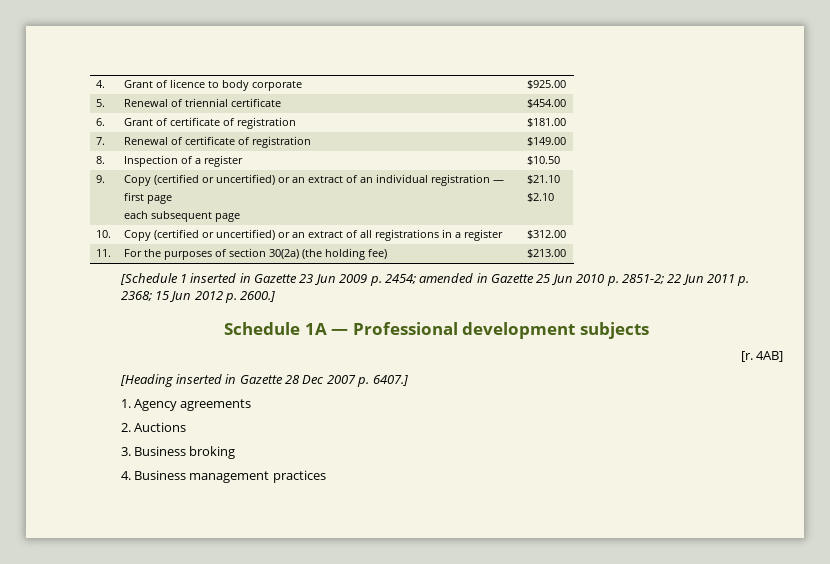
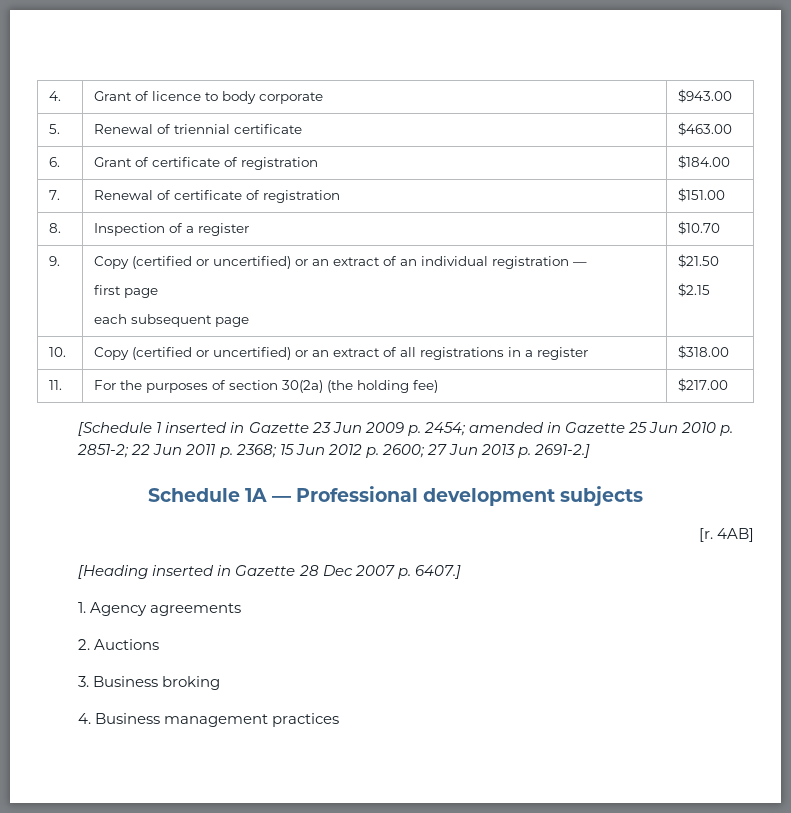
[527,80,567,89] $925.00 -> [677,89,732,103] $943.00
[527,99,567,108] $454.00 -> [677,122,732,136] $463.00
[527,118,567,127] $181.00 -> [677,155,730,169] $184.00
[527,137,567,146] $149.00 -> [677,188,725,202] $151.00
[527,156,561,165] $10.50 -> [677,221,720,235] $10.70
[527,175,561,184] [527,193,555,202] $21.10 // $2.10 -> [677,254,719,268] [677,283,710,297] $21.50 // $2.15
[527,230,567,239] $312.00 -> [677,345,729,359] $318.00
[527,249,567,258] $213.00 -> [677,378,728,392] $217.00
[240,291,276,302] 2600.] -> [381,444,591,458] 2600; 27 Jun 2013 p. 2691-2.]

